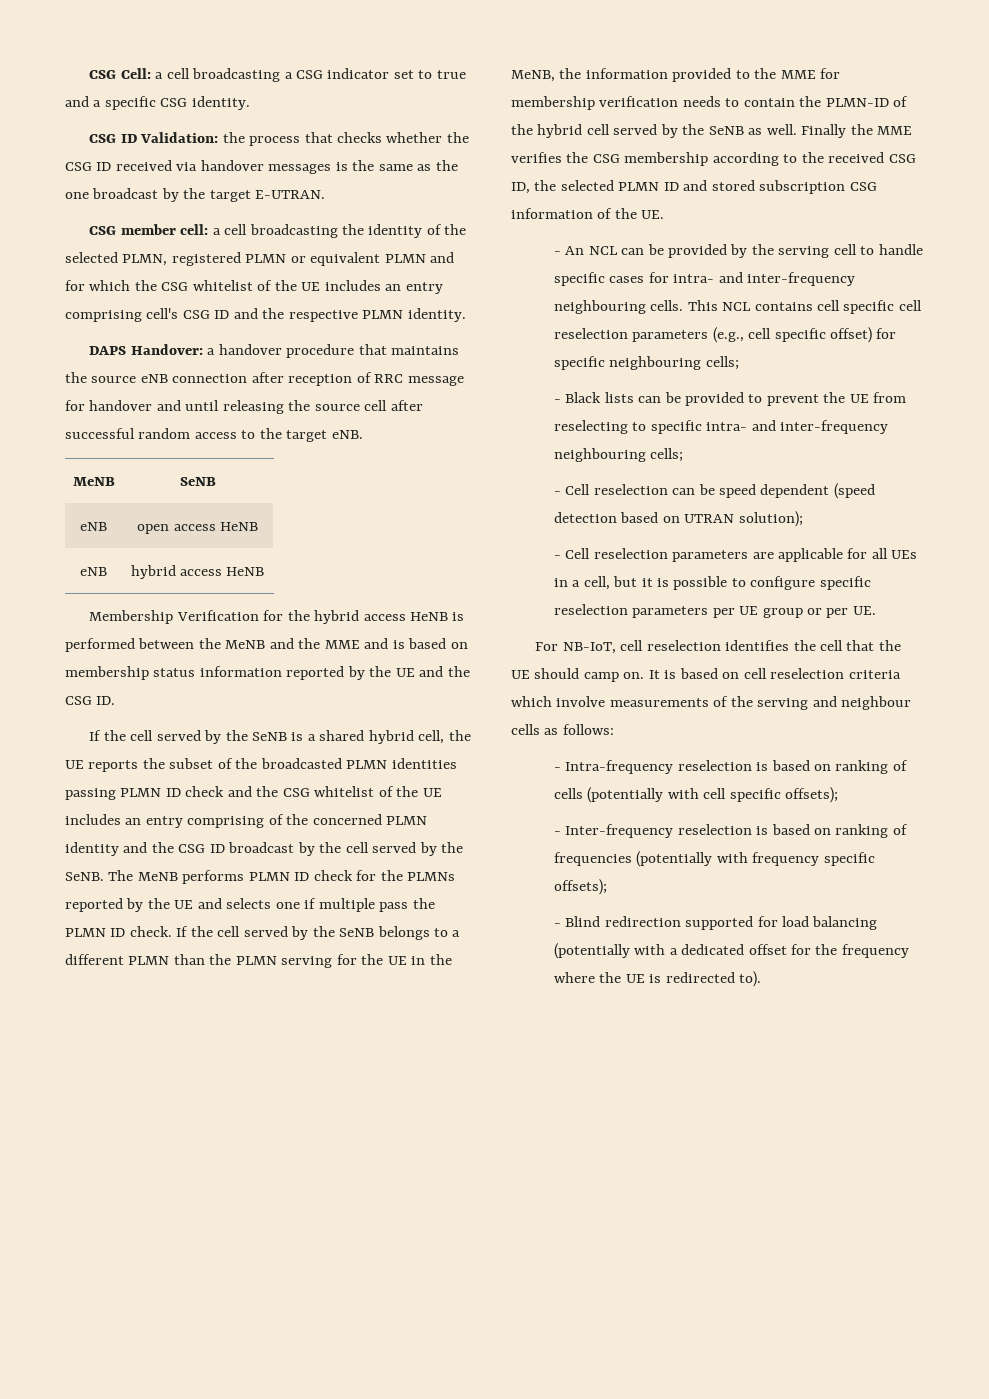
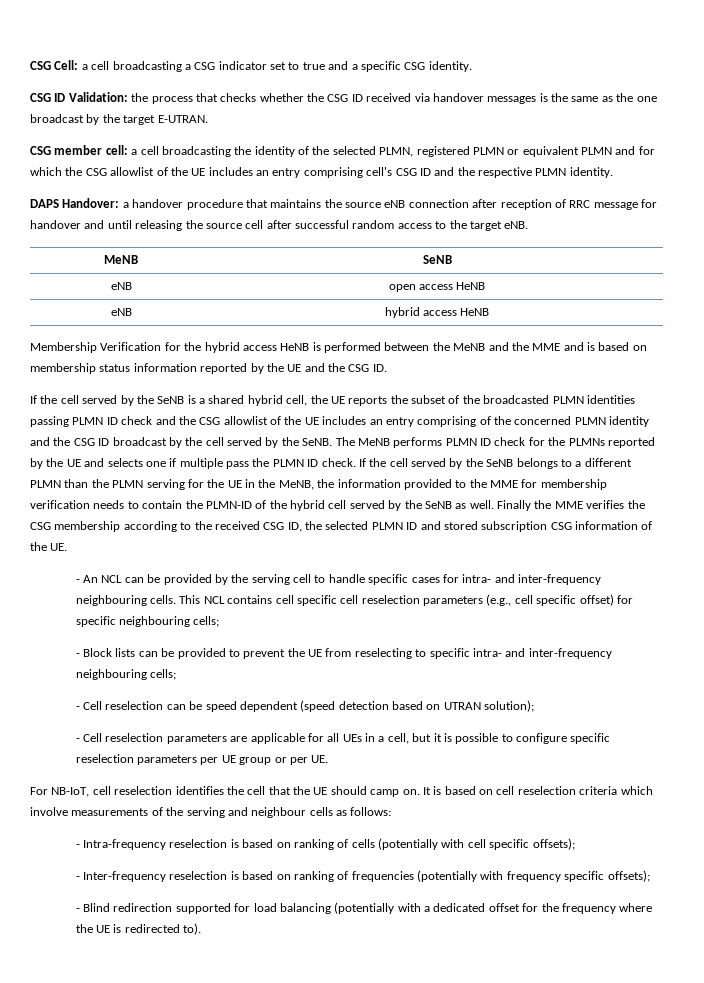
[192,280,253,291] whitelist -> [110,167,155,176] allowlist
[314,786,375,797] whitelist -> [223,416,268,425] allowlist
[565,392,602,403] Black -> [83,648,113,657] Block

